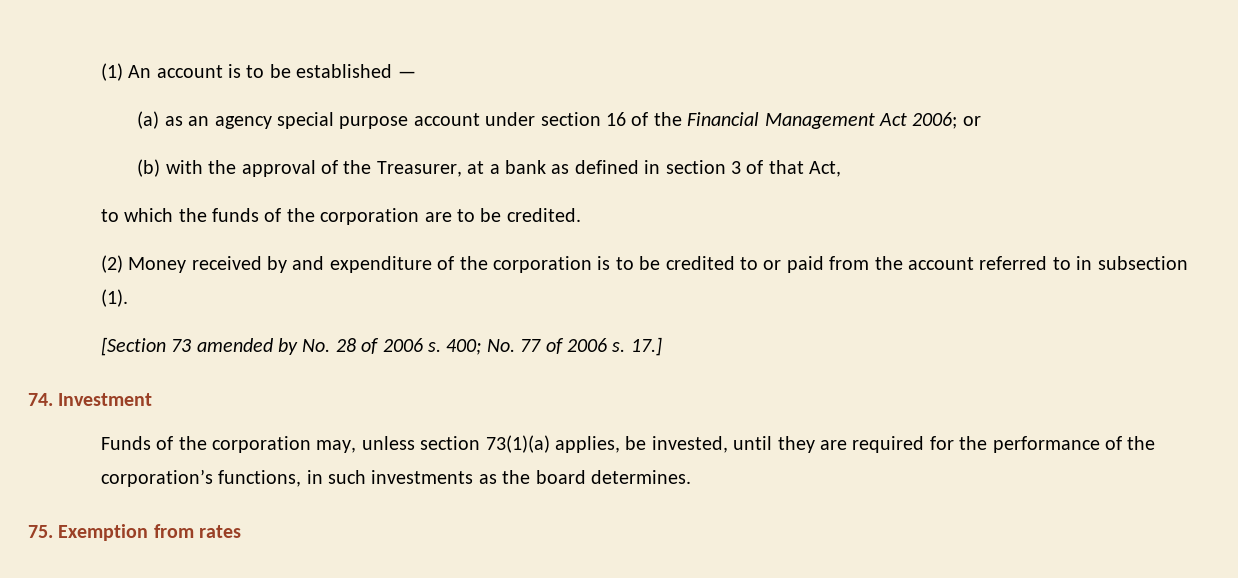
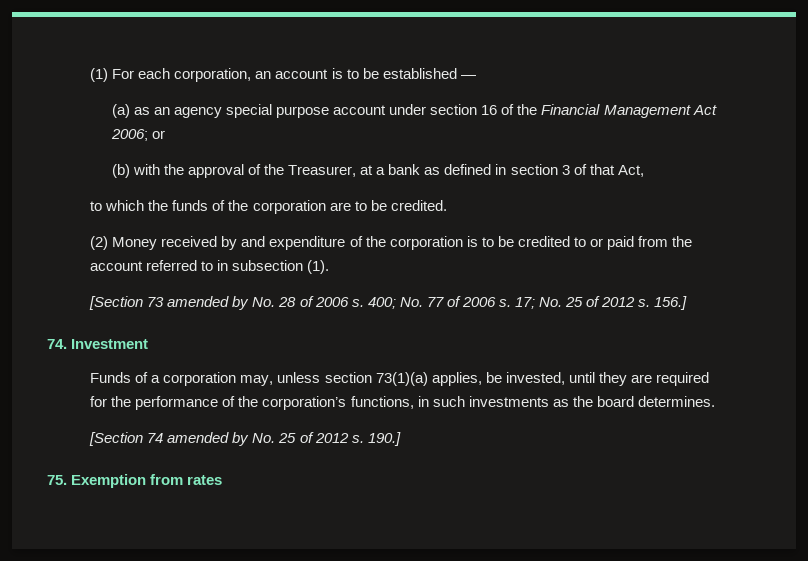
[128,65,152,78] An -> [112,68,272,82] For each corporation, an
[630,337,662,356] 17.] -> [514,296,688,310] 17; No. 25 of 2012 s. 156.]
[178,436,207,450] the -> [151,375,161,383] a
(692, 477) none -> [89,432,401,446] // [Section 74 amended by No. 25 of 2012 s. 190.]

